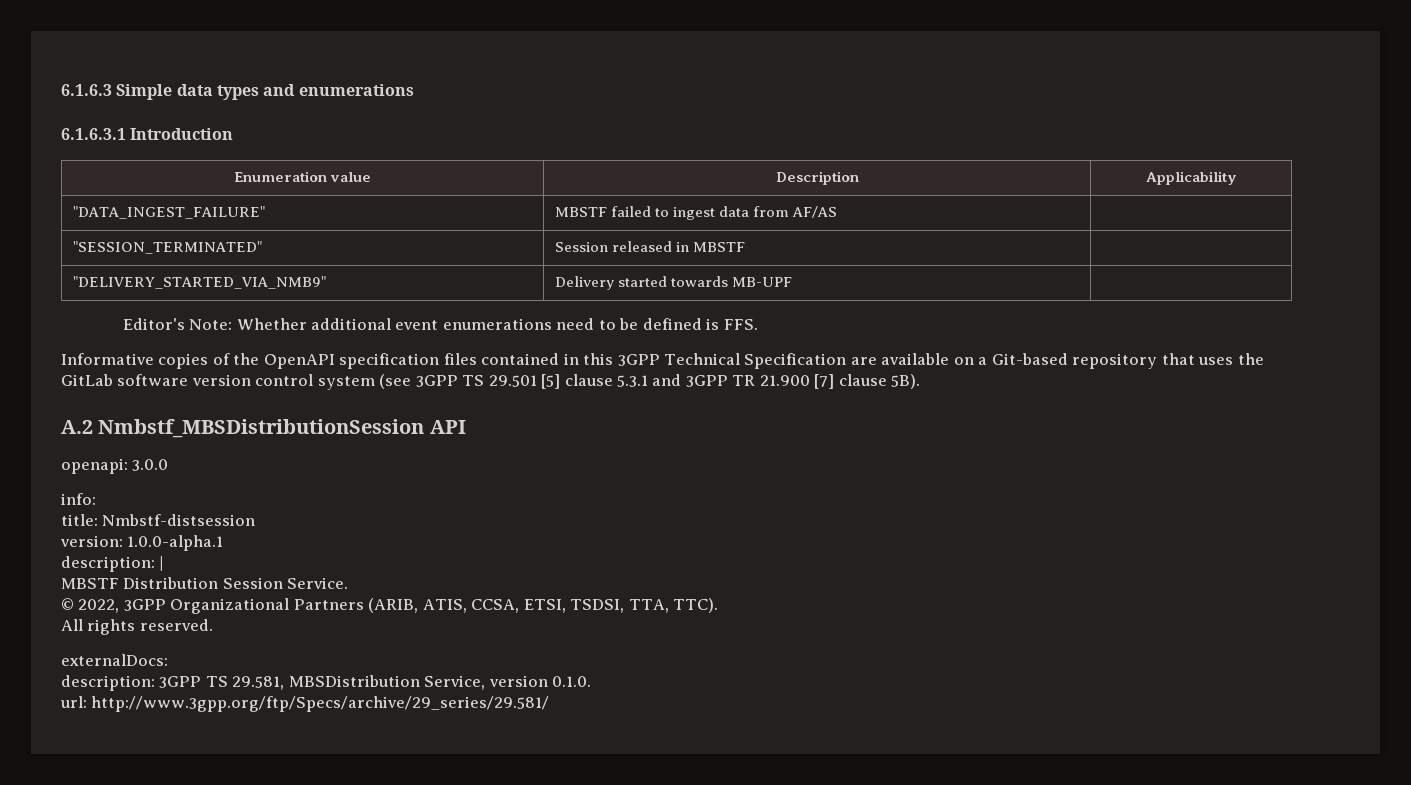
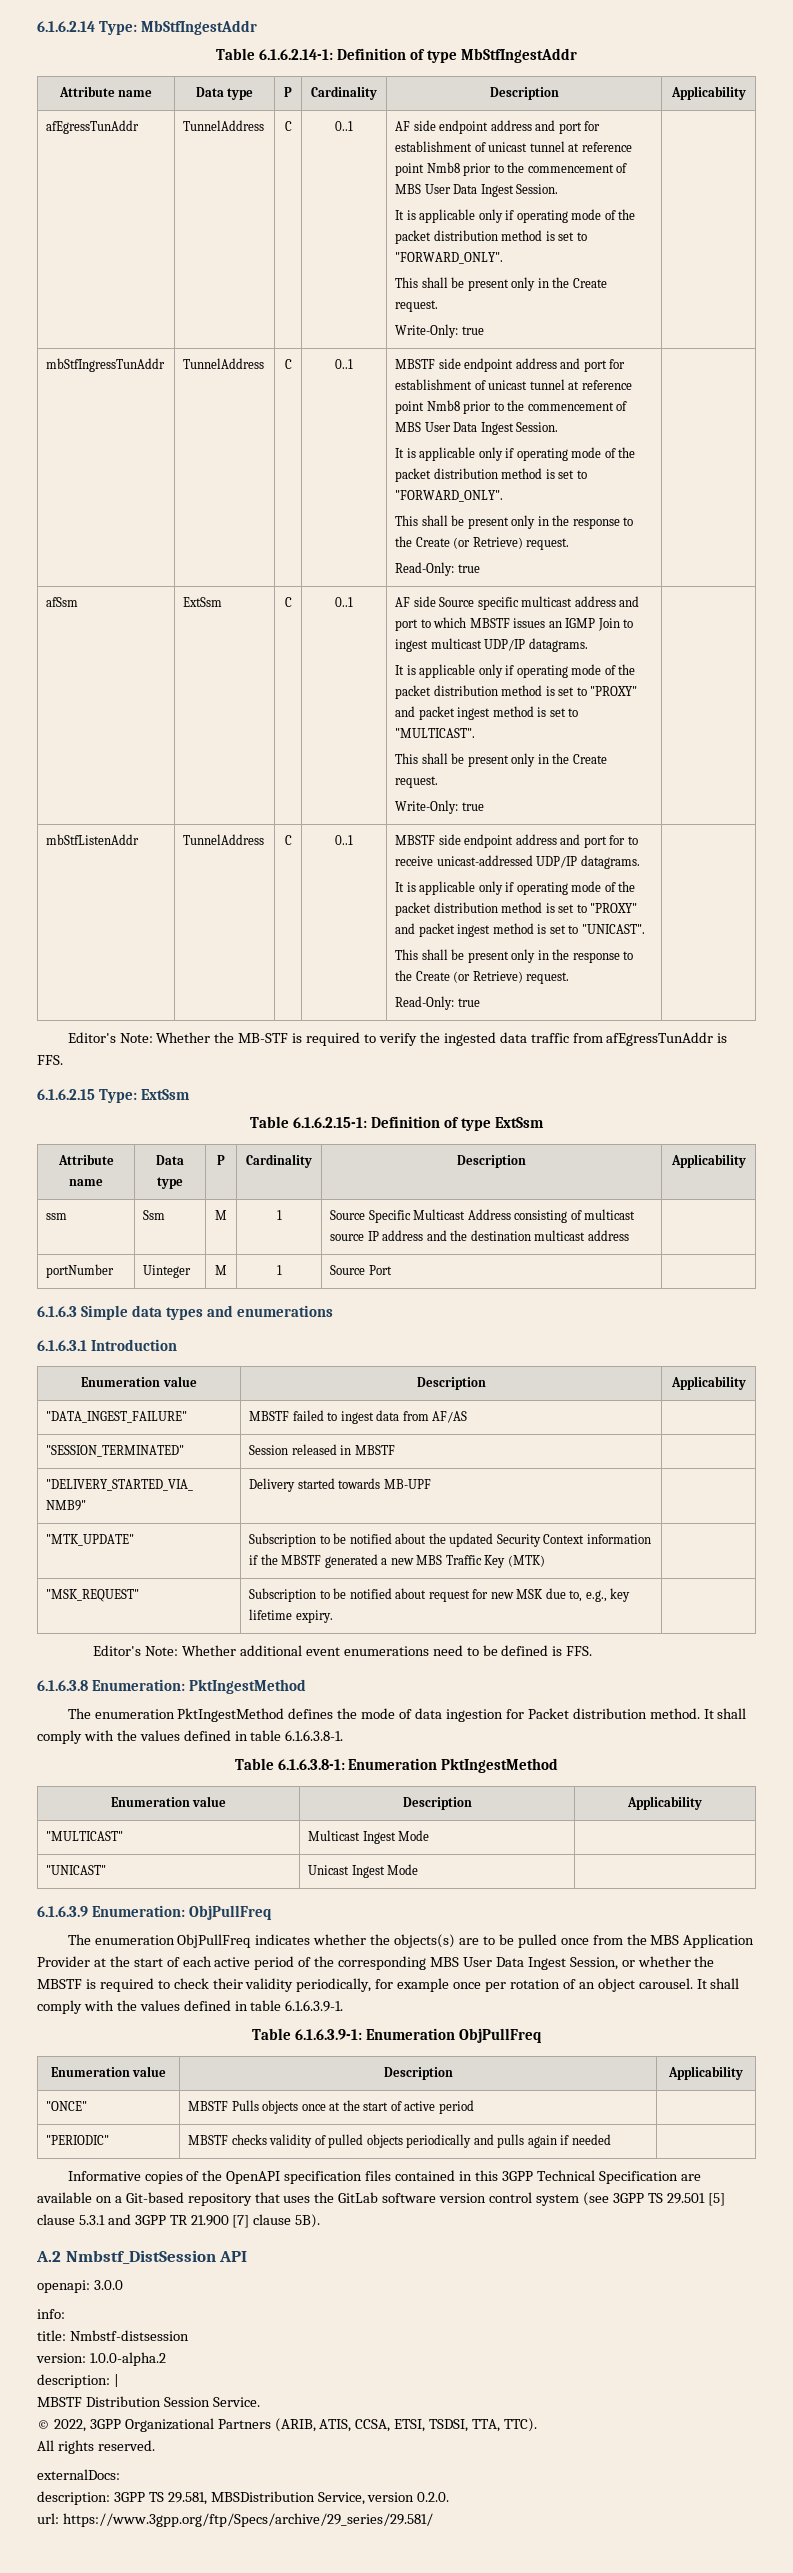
(61, 90) none -> [37,20,257,35] [216,48,577,63] [58,86,153,97] [195,87,254,100] [284,87,292,97] [311,86,377,100] [489,87,559,100] [670,86,746,100] [46,120,140,134] [183,120,265,131] [284,121,292,131] [335,121,353,131] [395,120,601,134] [395,141,632,152] [395,162,628,176] [395,184,559,197] [395,209,636,223] [395,230,587,244] [395,252,504,264] [395,277,607,291] [395,300,439,312] [395,324,484,338] [46,358,166,372] [183,358,265,369] [284,359,292,369] [335,359,353,369] [395,358,626,372] [395,379,632,390] [395,400,628,414] [395,422,559,435] [395,447,636,461] [395,468,587,482] [395,490,504,502] [395,515,634,529] [395,536,570,550] [395,562,480,576] [46,597,79,607] [183,597,223,607] [284,597,292,607] [335,597,353,607] [395,596,640,610] [395,617,634,631] [395,638,588,652] [395,664,636,678] [395,685,638,699] [395,706,579,720] [395,728,476,738] [395,753,607,767] [395,776,439,788] [395,800,484,814] [46,834,140,845] [183,834,265,845] [284,835,292,845] [335,835,353,845] [395,834,638,848] [395,855,640,869] [395,881,636,895] [395,902,638,916] [395,923,645,937] [395,949,634,963] [395,970,570,984] [395,996,480,1010] [67,1032,728,1046] [37,1055,63,1065] [37,1089,190,1103] [250,1116,544,1131] [57,1154,114,1165] [69,1179,103,1186] [156,1155,184,1165] [157,1177,183,1189] [217,1155,225,1165] [246,1154,312,1168] [457,1155,526,1168] [670,1154,746,1168] [46,1213,68,1220] [143,1210,166,1220] [215,1210,227,1220] [276,1210,282,1220] [330,1209,636,1223] [330,1230,629,1241] [46,1264,115,1278] [143,1265,192,1278] [215,1265,227,1275] [276,1265,282,1275] [330,1265,392,1275] 6.1.6.2.14 Type: MbStfIngestAddr // Table 6.1.6.2.14-1: Definition of type MbStfIngestAddr // Attribute name | Data type | P | Cardinality | Description | Applicability // afEgressTunAddr | TunnelAddress | C | 0..1 | AF side endpoint address and port for establishment of unicast tunnel at reference point Nmb8 prior to the commencement of MBS User Data Ingest Session. // It is applicable only if operating mode of the packet distribution method is set to "FORWARD_ONLY". // This shall be present only in the Create request. // Write-Only: true | // mbStfIngressTunAddr | TunnelAddress | C | 0..1 | MBSTF side endpoint address and port for establishment of unicast tunnel at reference point Nmb8 prior to the commencement of MBS User Data Ingest Session. // It is applicable only if operating mode of the packet distribution method is set to "FORWARD_ONLY". // This shall be present only in the response to the Create (or Retrieve) request. // Read-Only: true | // afSsm | ExtSsm | C | 0..1 | AF side Source specific multicast address and port to which MBSTF issues an IGMP Join to ingest multicast UDP/IP datagrams. // It is applicable only if operating mode of the packet distribution method is set to "PROXY" and packet ingest method is set to "MULTICAST". // This shall be present only in the Create request. // Write-Only: true | // mbStfListenAddr | TunnelAddress | C | 0..1 | MBSTF side endpoint address and port for to receive unicast-addressed UDP/IP datagrams. // It is applicable only if operating mode of the packet distribution method is set to "PROXY" and packet ingest method is set to "UNICAST". // This shall be present only in the response to the Create (or Retrieve) request. // Read-Only: true | // Editor's Note: Whether the MB-STF is required to verify the ingested data traffic from afEgressTunAddr is FFS. // 6.1.6.2.15 Type: ExtSsm // Table 6.1.6.2.15-1: Definition of type ExtSsm // Attribute name | Data type | P | Cardinality | Description | Applicability // ssm | Ssm | M | 1 | Source Specific Multicast Address consisting of multicast source IP address and the destination multicast address | // portNumber | Uinteger | M | 1 | Source Port | //
(792, 282) none -> [46,1534,135,1546] [249,1533,651,1547] [249,1554,545,1568] [46,1589,140,1602] [249,1588,631,1602] [249,1609,333,1623] // "MTK_UPDATE" | Subscription to be notified about the updated Security Context information if the MBSTF generated a new MBS Traffic Key (MTK) | // "MSK_REQUEST" | Subscription to be notified about request for new MSK due to, e.g., key lifetime expiry. |
(758, 324) none -> [37,1679,306,1694] [67,1708,747,1722] [37,1730,344,1744] [234,1758,559,1773] [110,1796,227,1807] [402,1797,472,1810] [627,1796,702,1810] [46,1831,124,1841] [308,1830,430,1844] [46,1865,107,1875] [308,1864,419,1878] [37,1905,272,1920] [67,1934,755,1948] [37,1956,715,1970] [37,1978,740,1992] [37,2000,344,2014] [252,2028,542,2043] [50,2066,167,2077] [383,2067,453,2080] [668,2066,743,2080] [46,2101,88,2111] [188,2100,474,2114] [46,2135,110,2145] [188,2134,611,2148] // 6.1.6.3.8 Enumeration: PktIngestMethod // The enumeration PktIngestMethod defines the mode of data ingestion for Packet distribution method. It shall comply with the values defined in table 6.1.6.3.8-1. // Table 6.1.6.3.8-1: Enumeration PktIngestMethod // Enumeration value | Description | Applicability // "MULTICAST" | Multicast Ingest Mode | // "UNICAST" | Unicast Ingest Mode | // 6.1.6.3.9 Enumeration: ObjPullFreq // The enumeration ObjPullFreq indicates whether the objects(s) are to be pulled once from the MBS Application Provider at the start of each active period of the corresponding MBS User Data Ingest Session, or whether the MBSTF is required to check their validity periodically, for example once per rotation of an object carousel. It shall comply with the values defined in table 6.1.6.3.9-1. // Table 6.1.6.3.9-1: Enumeration ObjPullFreq // Enumeration value | Description | Applicability // "ONCE" | MBSTF Pulls objects once at the start of active period | // "PERIODIC" | MBSTF checks validity of pulled objects periodically and pulls again if needed |
[98,419,425,438] Nmbstf_MBSDistributionSession -> [65,2250,216,2264] Nmbstf_DistSession
[127,535,224,551] 1.0.0-alpha.1 -> [89,2352,166,2366] 1.0.0-alpha.2
[552,676,592,687] 0.1.0. -> [417,2492,450,2502] 0.2.0.
[91,696,550,712] http://www.3gpp.org/ftp/Specs/archive/29_series/29.581/ -> [62,2513,433,2527] https://www.3gpp.org/ftp/Specs/archive/29_series/29.581/

